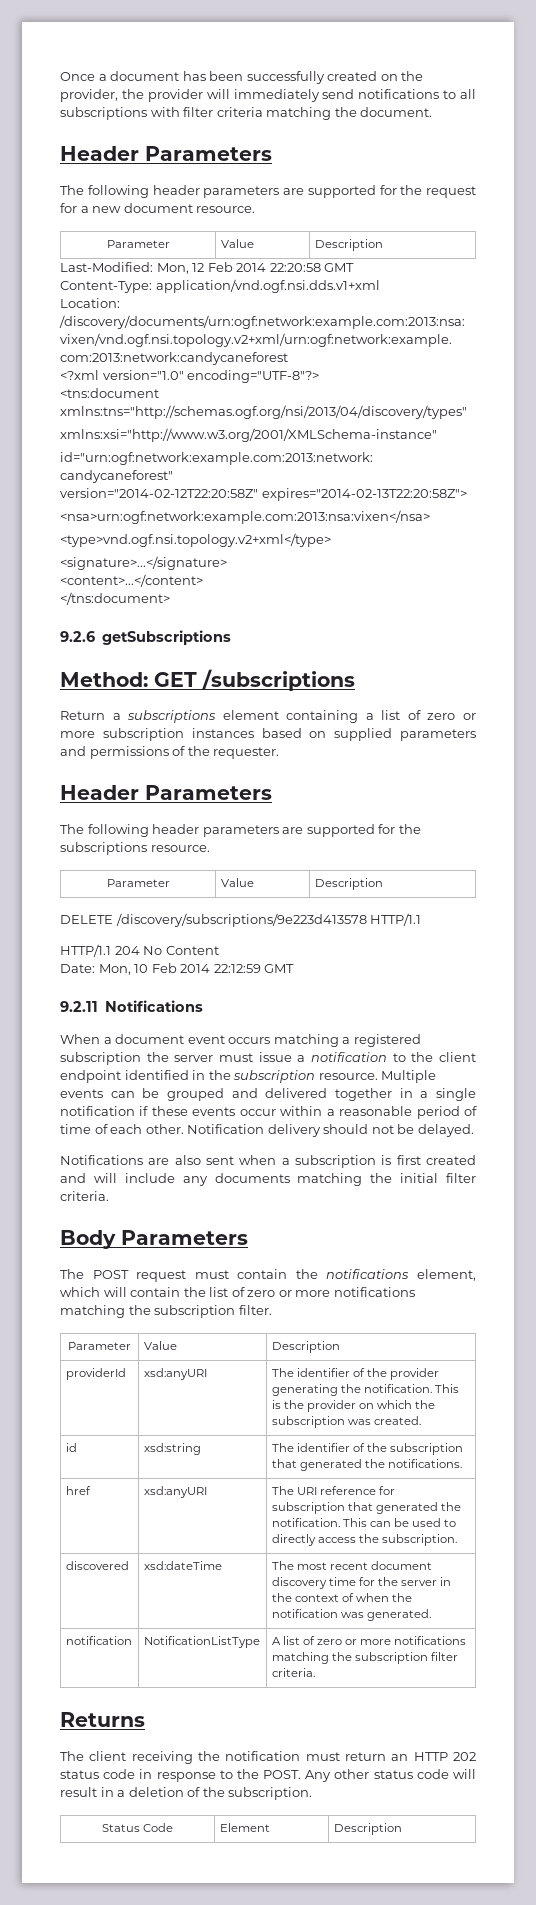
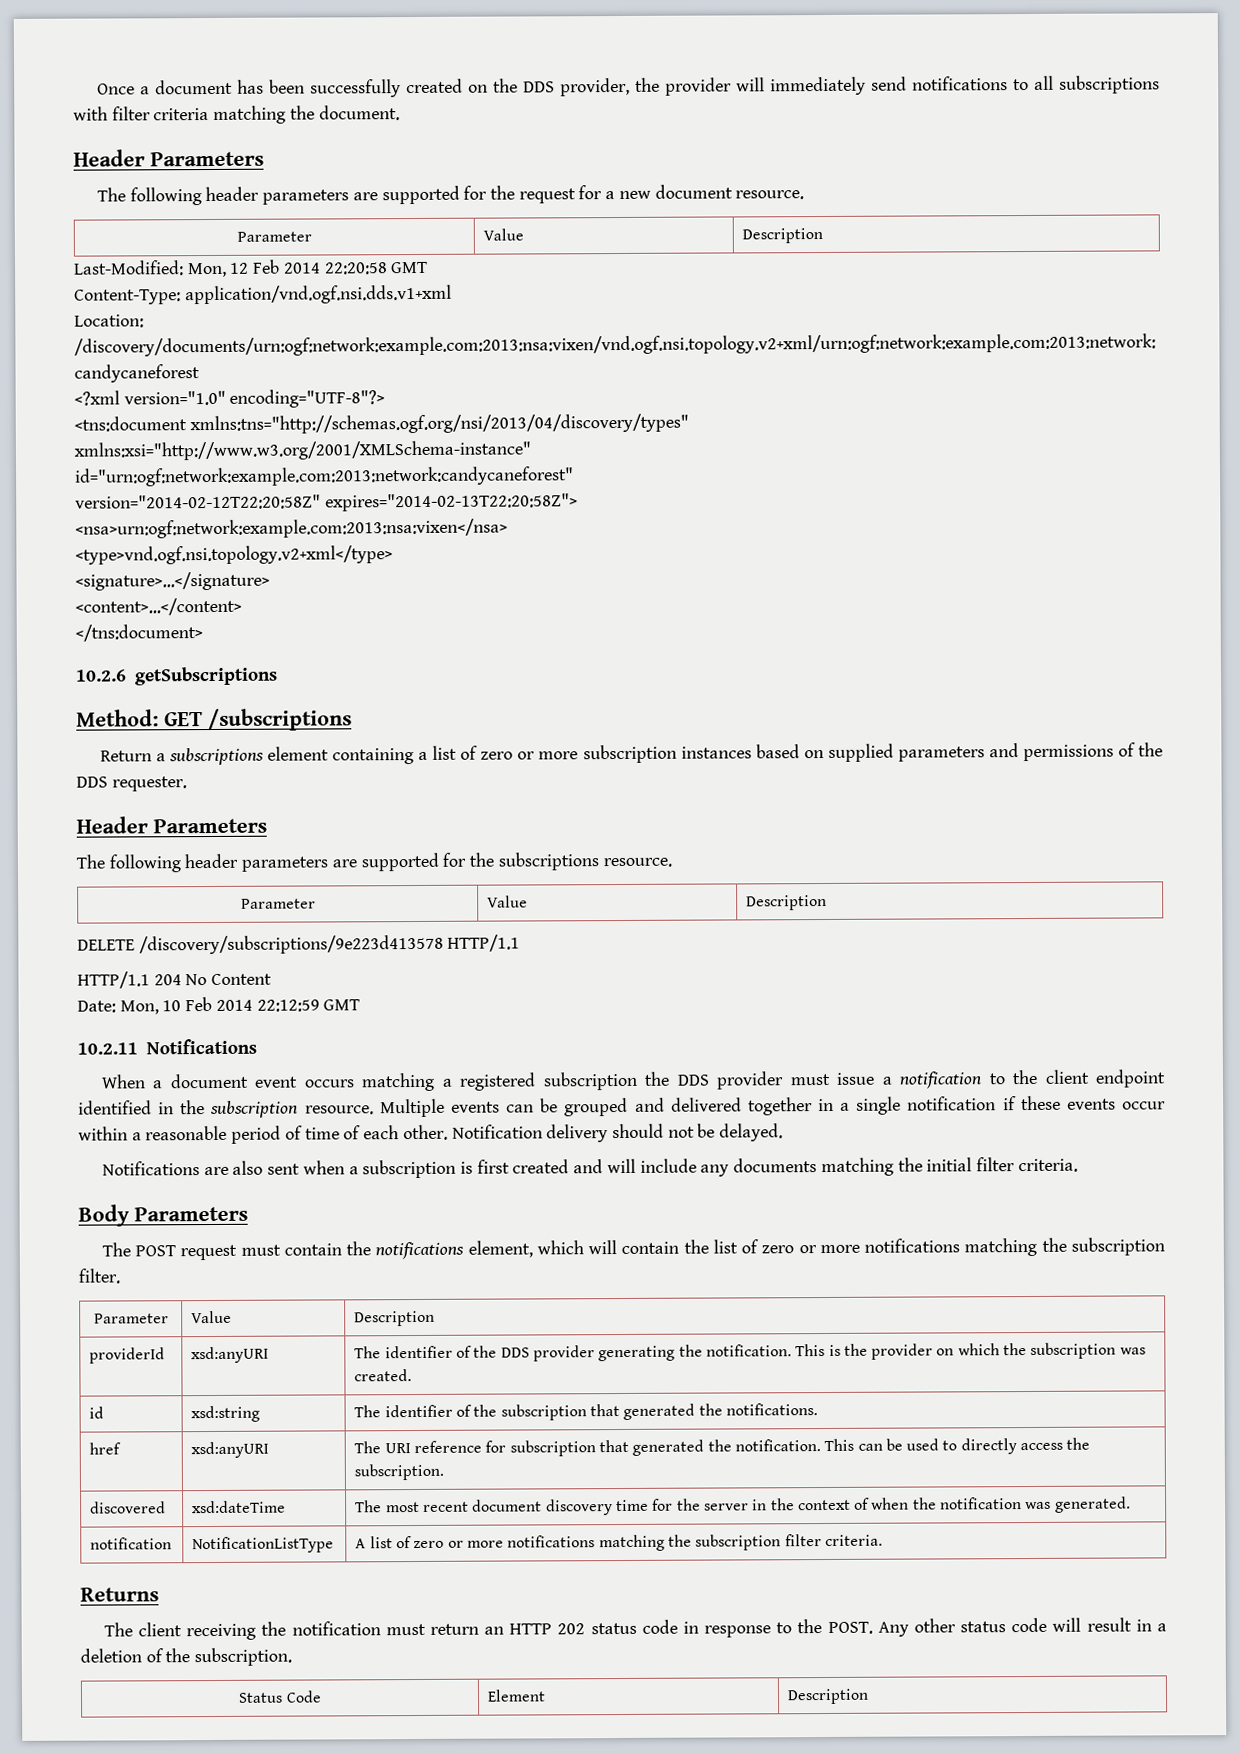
(424, 76) none -> [522,81,555,93] DDS
[60,631,95,642] 9.2.6 -> [75,669,127,682] 10.2.6
(210, 751) none -> [76,776,108,788] DDS
[60,1001,98,1012] 9.2.11 -> [77,1042,138,1055] 10.2.11
[174,1055,214,1062] server -> [676,1071,785,1090] DDS provider
(388, 1372) none -> [500,1347,530,1358] DDS

